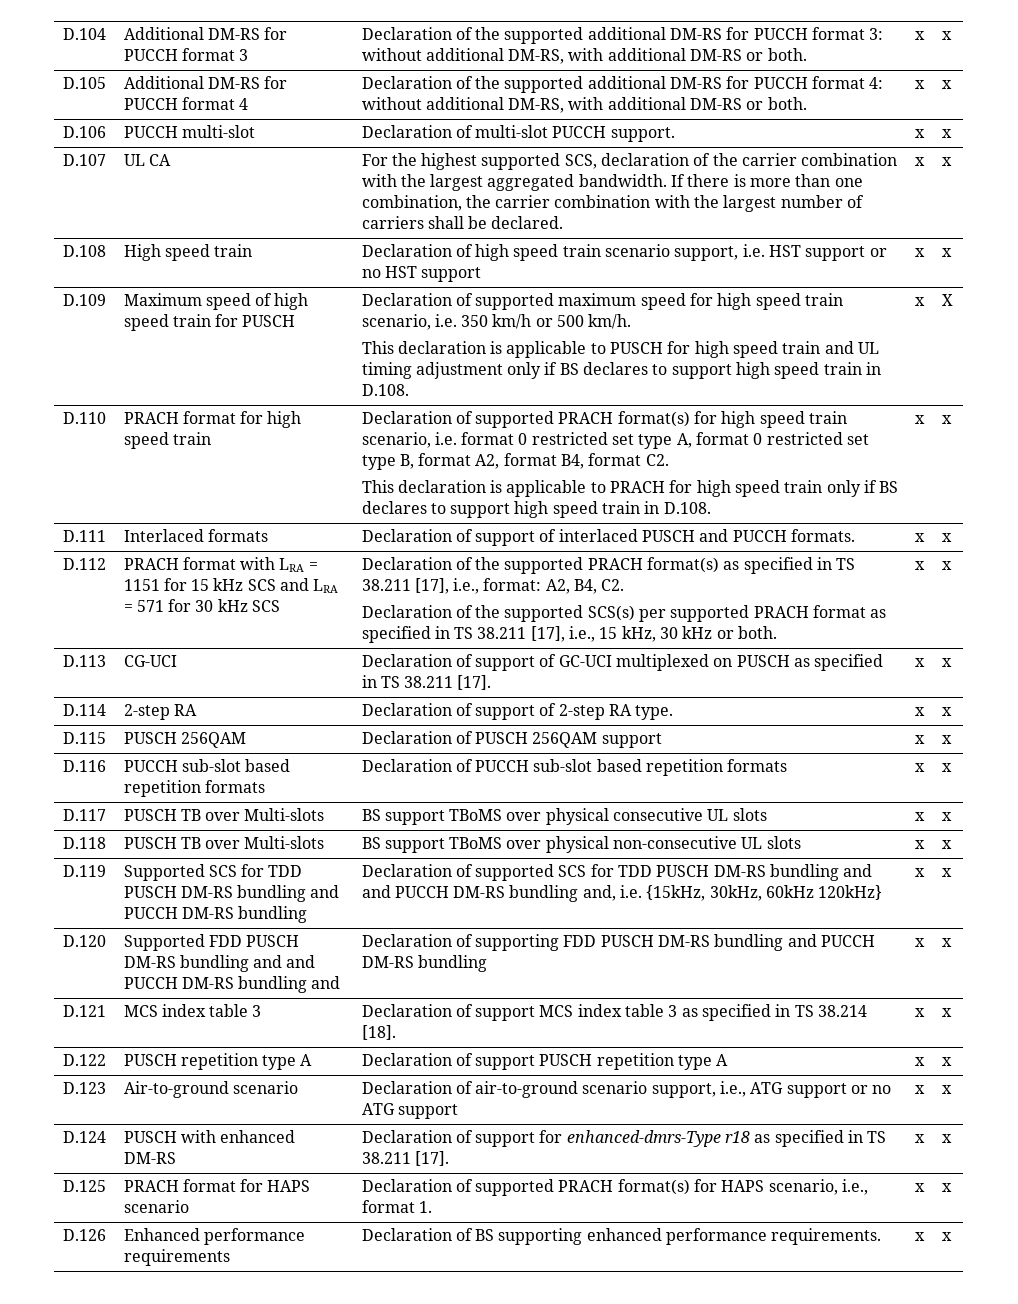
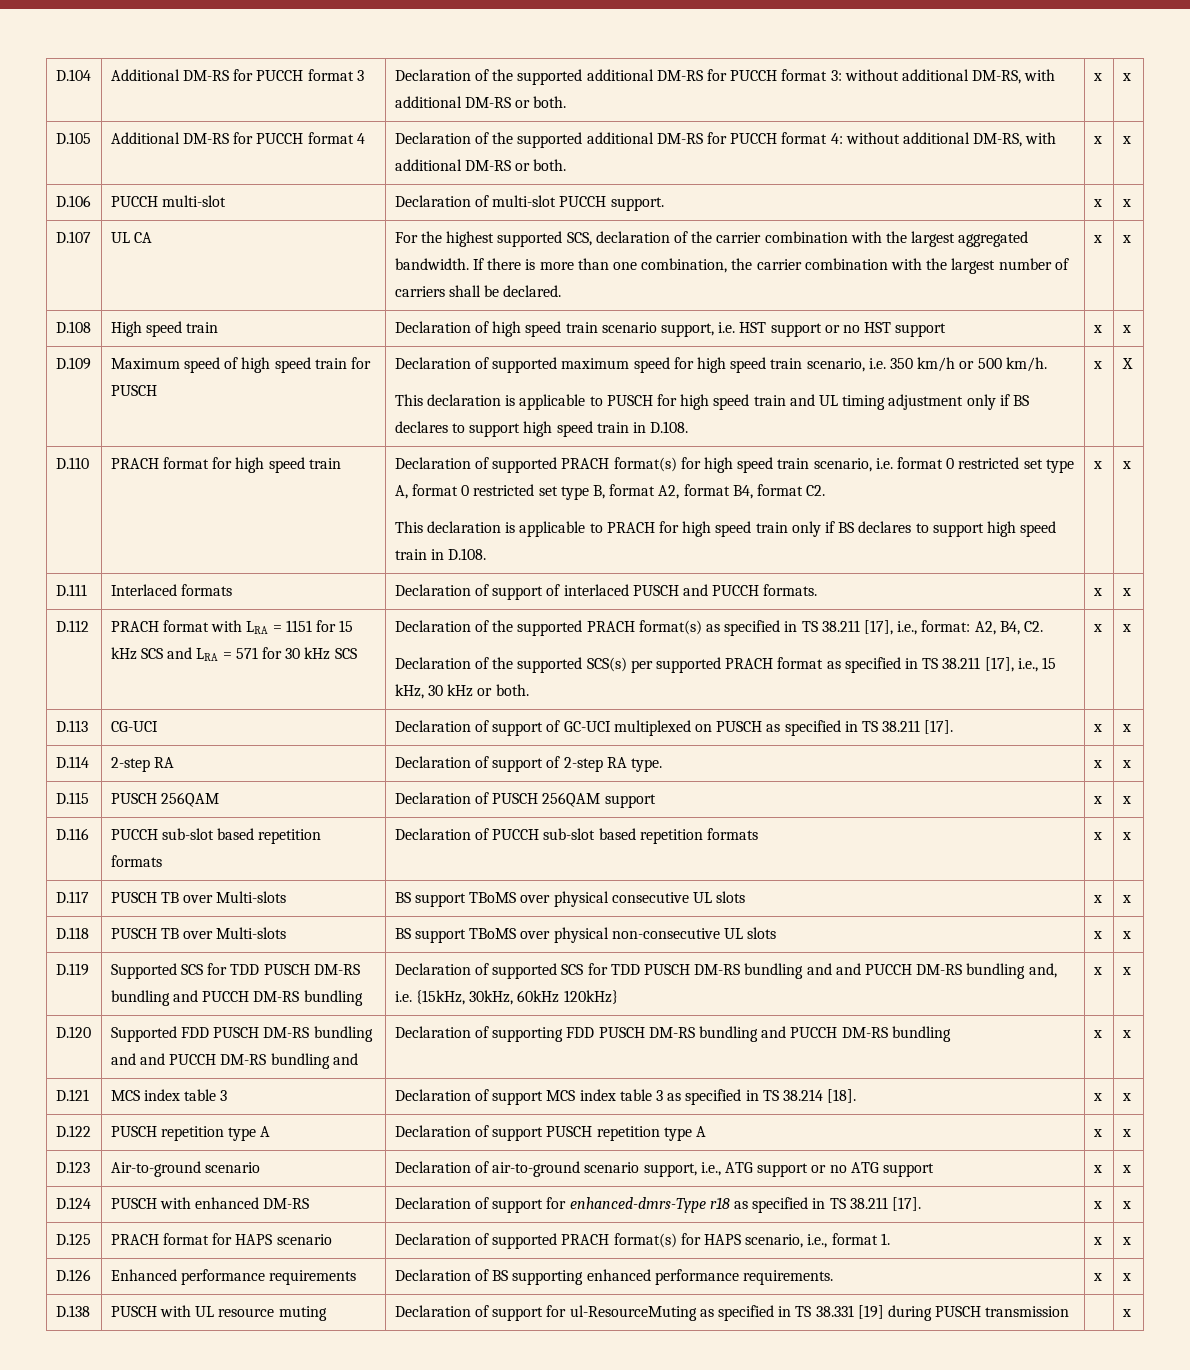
(952, 1236) none -> [55,1305,90,1317] [110,1305,327,1321] [394,1305,1070,1321] [1121,1309,1131,1317] // D.138 | PUSCH with UL resource muting | Declaration of support for ul-ResourceMuting as specified in TS 38.331 [19] during PUSCH transmission | | x

